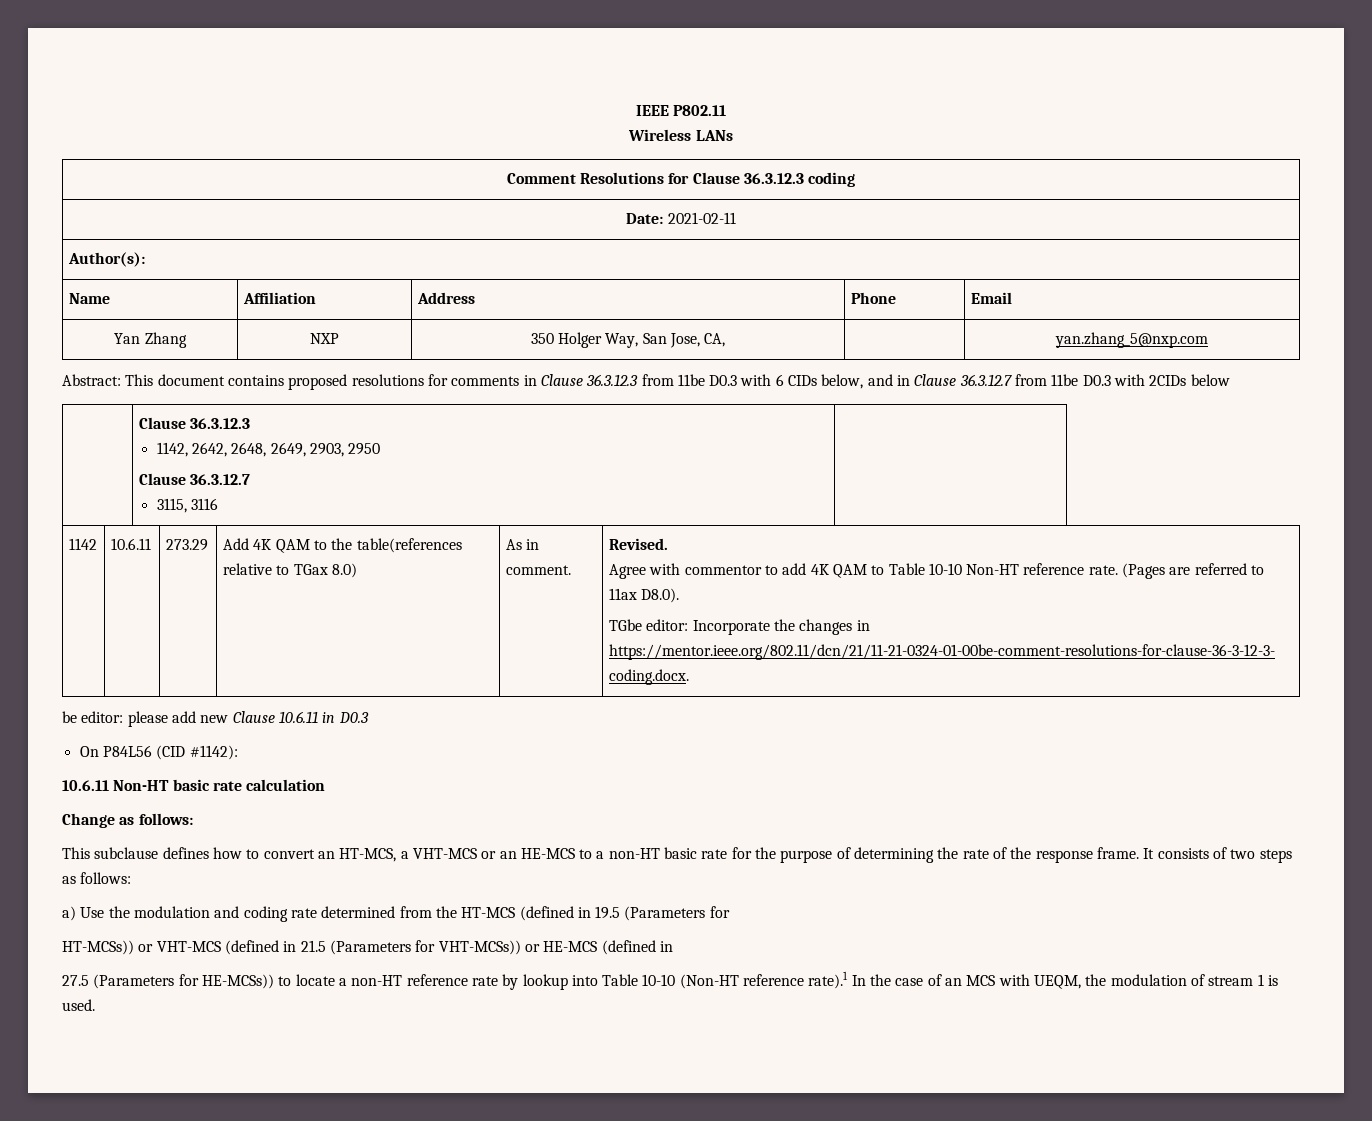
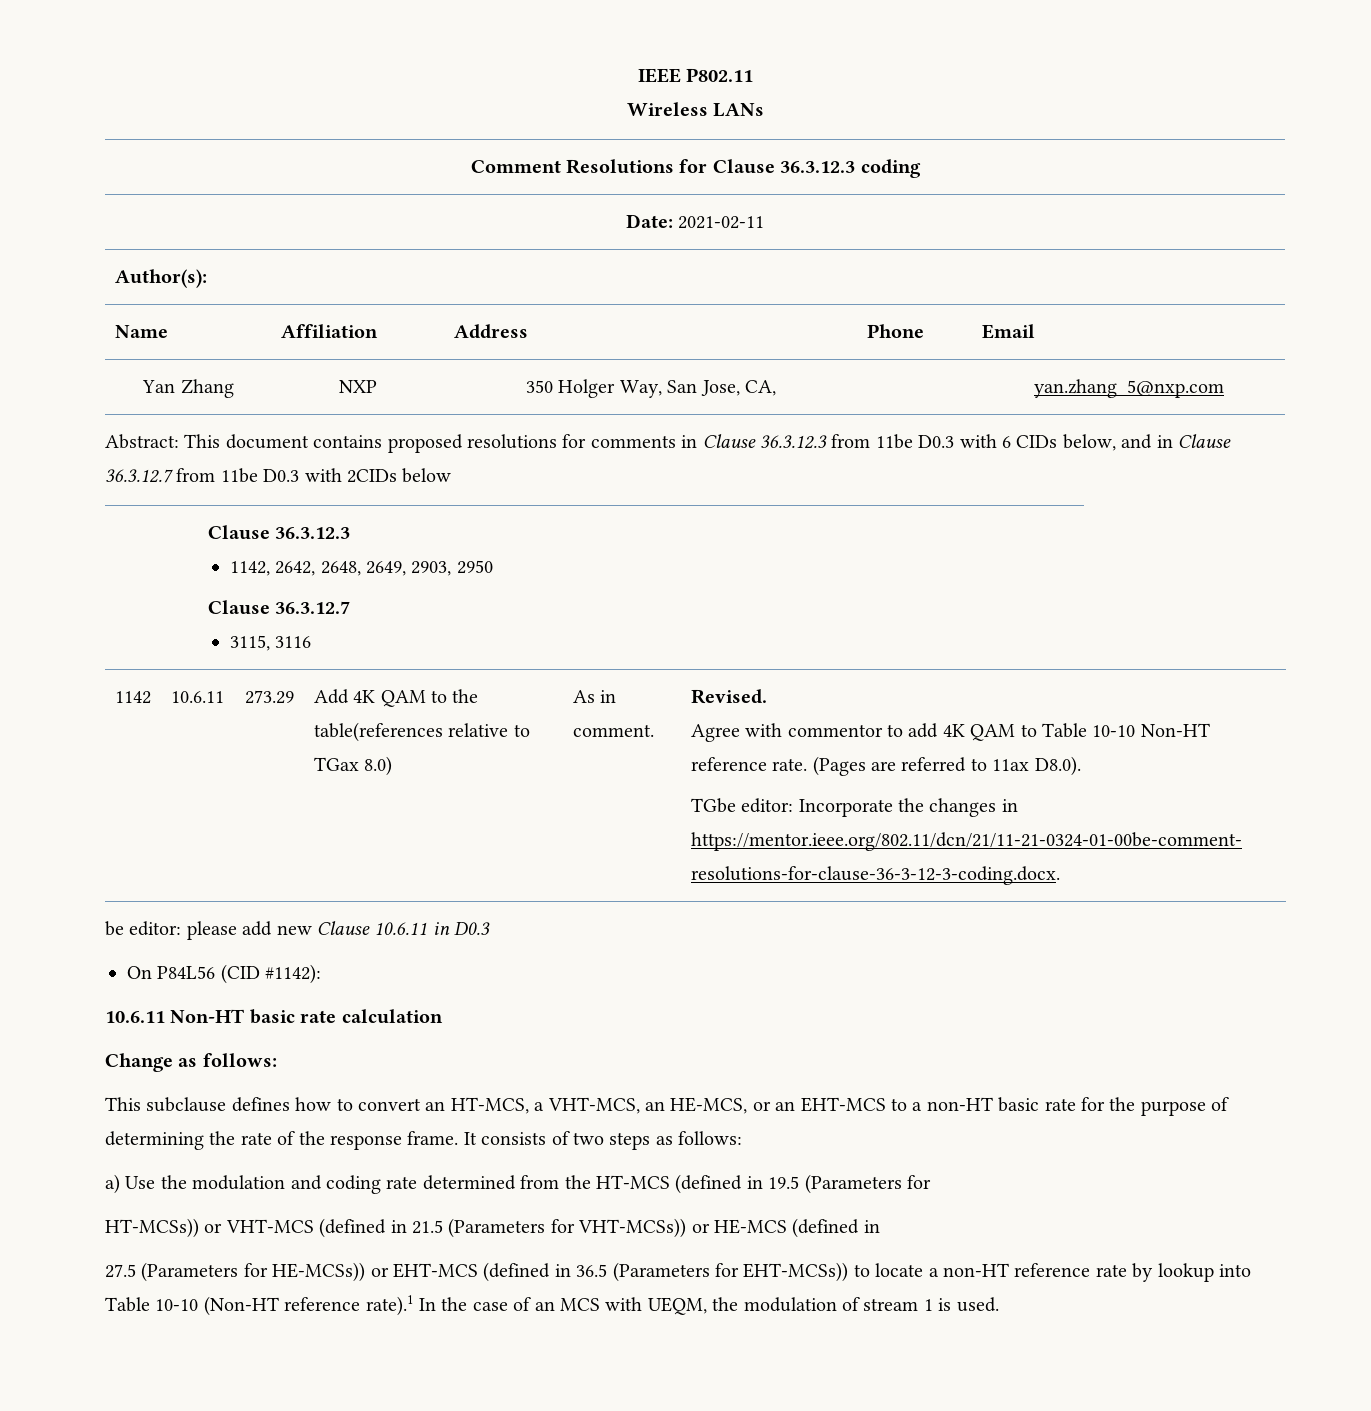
[412,848,477,859] VHT-MCS -> [547,1097,748,1114] VHT-MCS, an HE-MCS,
[520,848,575,859] HE-MCS -> [800,1097,886,1112] EHT-MCS
(274, 981) none -> [370,1262,849,1282] or EHT-MCS (defined in 36.5 (Parameters for EHT-MCSs))

